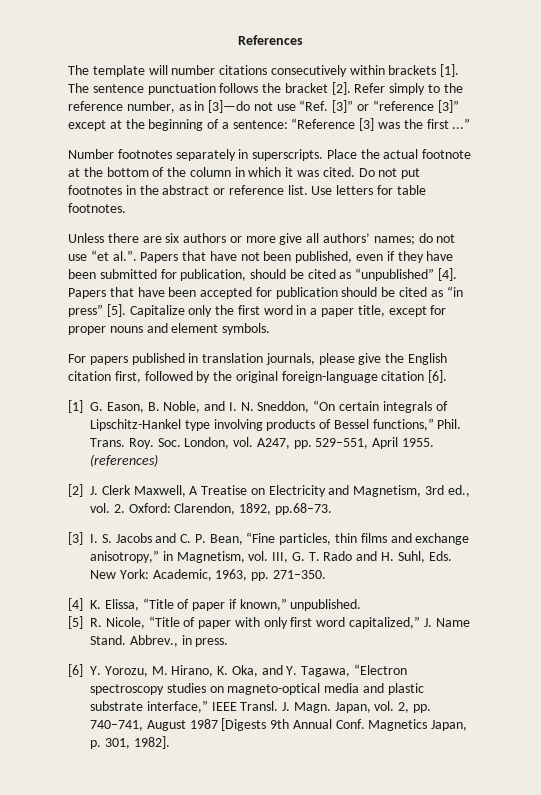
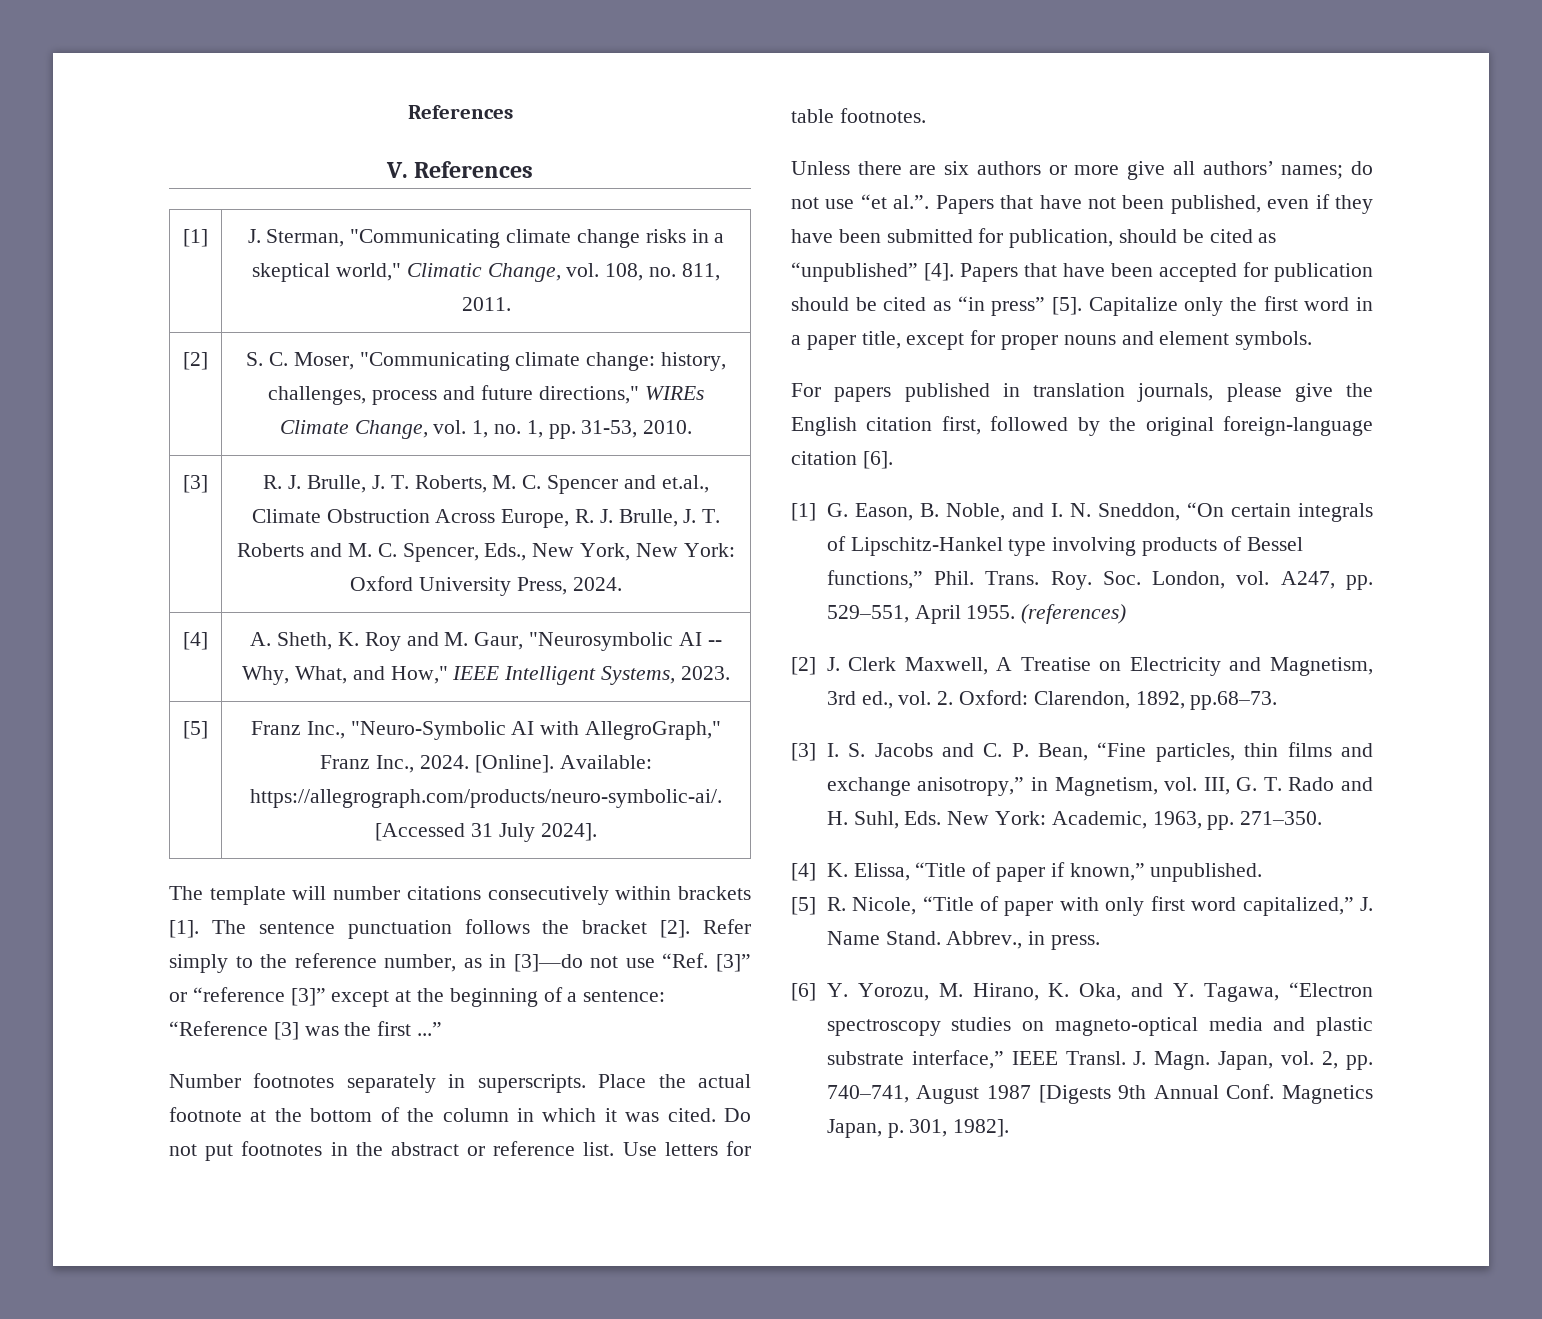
[238,35,303,45] References -> [407,105,513,119] [385,161,534,178] [183,229,208,247] [247,229,725,248] [252,263,720,282] [461,297,511,311] [183,352,208,370] [246,352,726,371] [268,385,704,405] [279,420,693,439] [183,475,208,493] [263,475,709,494] [251,509,721,528] [237,543,735,562] [350,576,622,596] [183,632,208,650] [250,632,722,651] [242,666,730,685] [183,721,208,739] [250,721,722,740] [320,755,652,773] [250,789,722,808] [375,823,597,842] References // V. References // [1] | J. Sterman, "Communicating climate change risks in a skeptical world," Climatic Change, vol. 108, no. 811, 2011. // [2] | S. C. Moser, "Communicating climate change: history, challenges, process and future directions," WIREs Climate Change, vol. 1, no. 1, pp. 31-53, 2010. // [3] | R. J. Brulle, J. T. Roberts, M. C. Spencer and et.al., Climate Obstruction Across Europe, R. J. Brulle, J. T. Roberts and M. C. Spencer, Eds., New York, New York: Oxford University Press, 2024. // [4] | A. Sheth, K. Roy and M. Gaur, "Neurosymbolic AI -- Why, What, and How," IEEE Intelligent Systems, 2023. // [5] | Franz Inc., "Neuro-Symbolic AI with AllegroGraph," Franz Inc., 2024. [Online]. Available: https://allegrograph.com/products/neuro-symbolic-ai/. [Accessed 31 July 2024].

